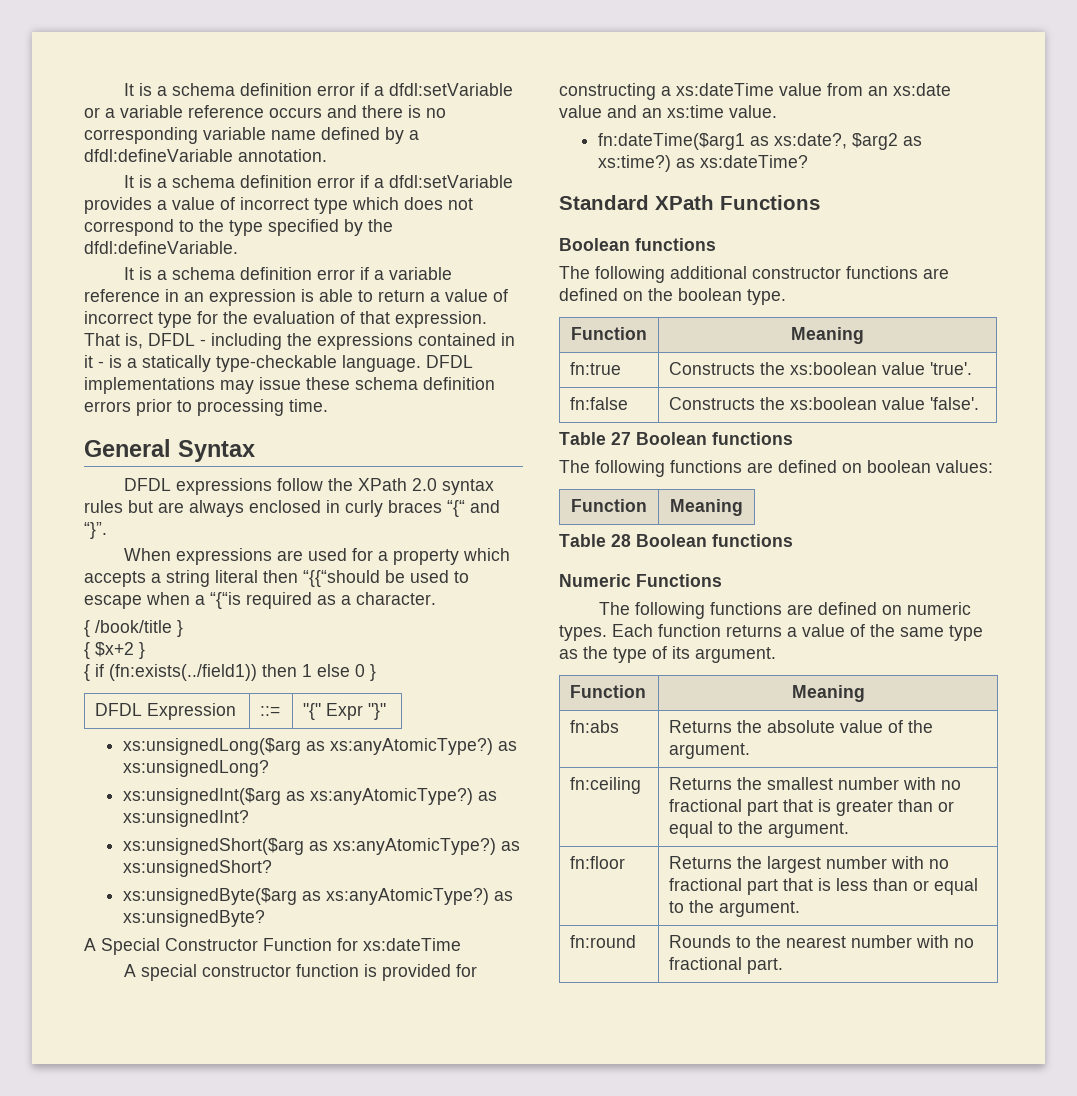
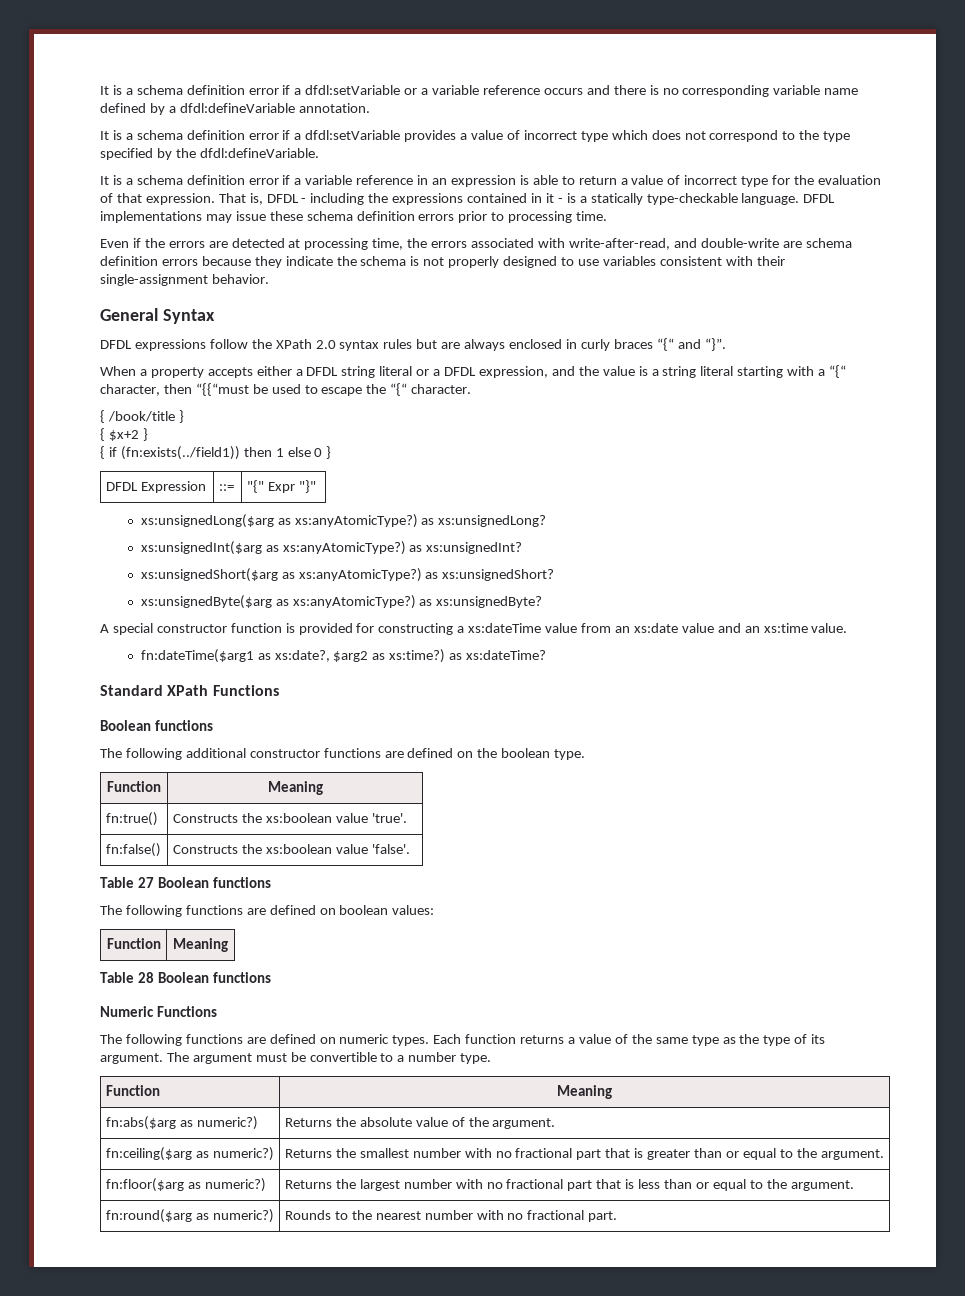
(328, 405) none -> [100,238,852,250] [100,256,785,268] [100,274,269,286] // Even if the errors are detected at processing time, the errors associated with write-after-read, and double-write are schema definition errors because they indicate the schema is not properly designed to use variables consistent with their single-assignment behavior.
[175,548,510,565] [84,570,469,587] [84,592,351,609] expressions are used for a property which accepts a string literal then “{{“should be used to escape when a “{“is required as a -> [139,365,847,378] [100,383,408,396] a property accepts either a DFDL string literal or a DFDL expression, and the value is a string literal starting with a “{“ character, then “{{“must be used to escape the “{“
[84,938,461,955] // A Special Constructor Function for xs:dateTime -> (543, 602) none
[570,362,622,375] fn:true -> [105,812,158,826] fn:true()
[570,397,629,410] fn:false -> [105,843,161,857] fn:false()
[570,685,647,698] [791,685,865,702] [570,720,620,733] // Function | Meaning // fn:abs -> [166,1052,492,1064] [105,1085,160,1096] [557,1085,612,1099] [105,1116,258,1130] The argument must be convertible to a number type. // Function | Meaning // fn:abs($arg as numeric?)
[570,777,642,794] fn:ceiling -> [105,1147,274,1161] fn:ceiling($arg as numeric?)
[570,856,626,869] fn:floor -> [105,1178,266,1192] fn:floor($arg as numeric?)
[570,935,637,948] fn:round -> [105,1209,274,1223] fn:round($arg as numeric?)

